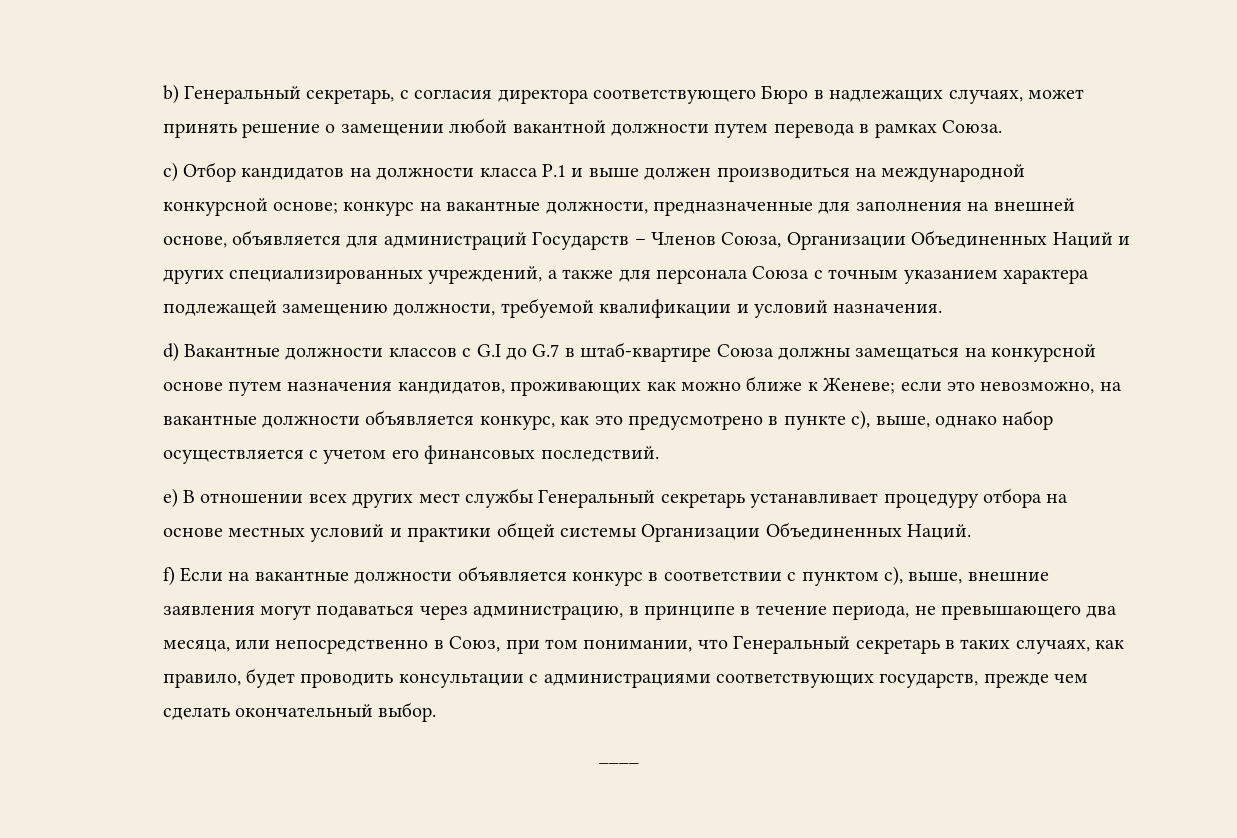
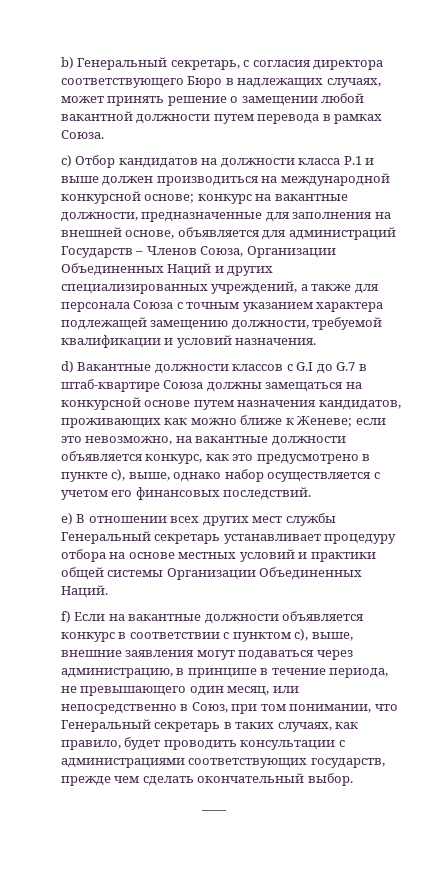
[1086,605,1118,618] [162,640,230,652] два месяца, -> [189,686,270,696] один месяц,

